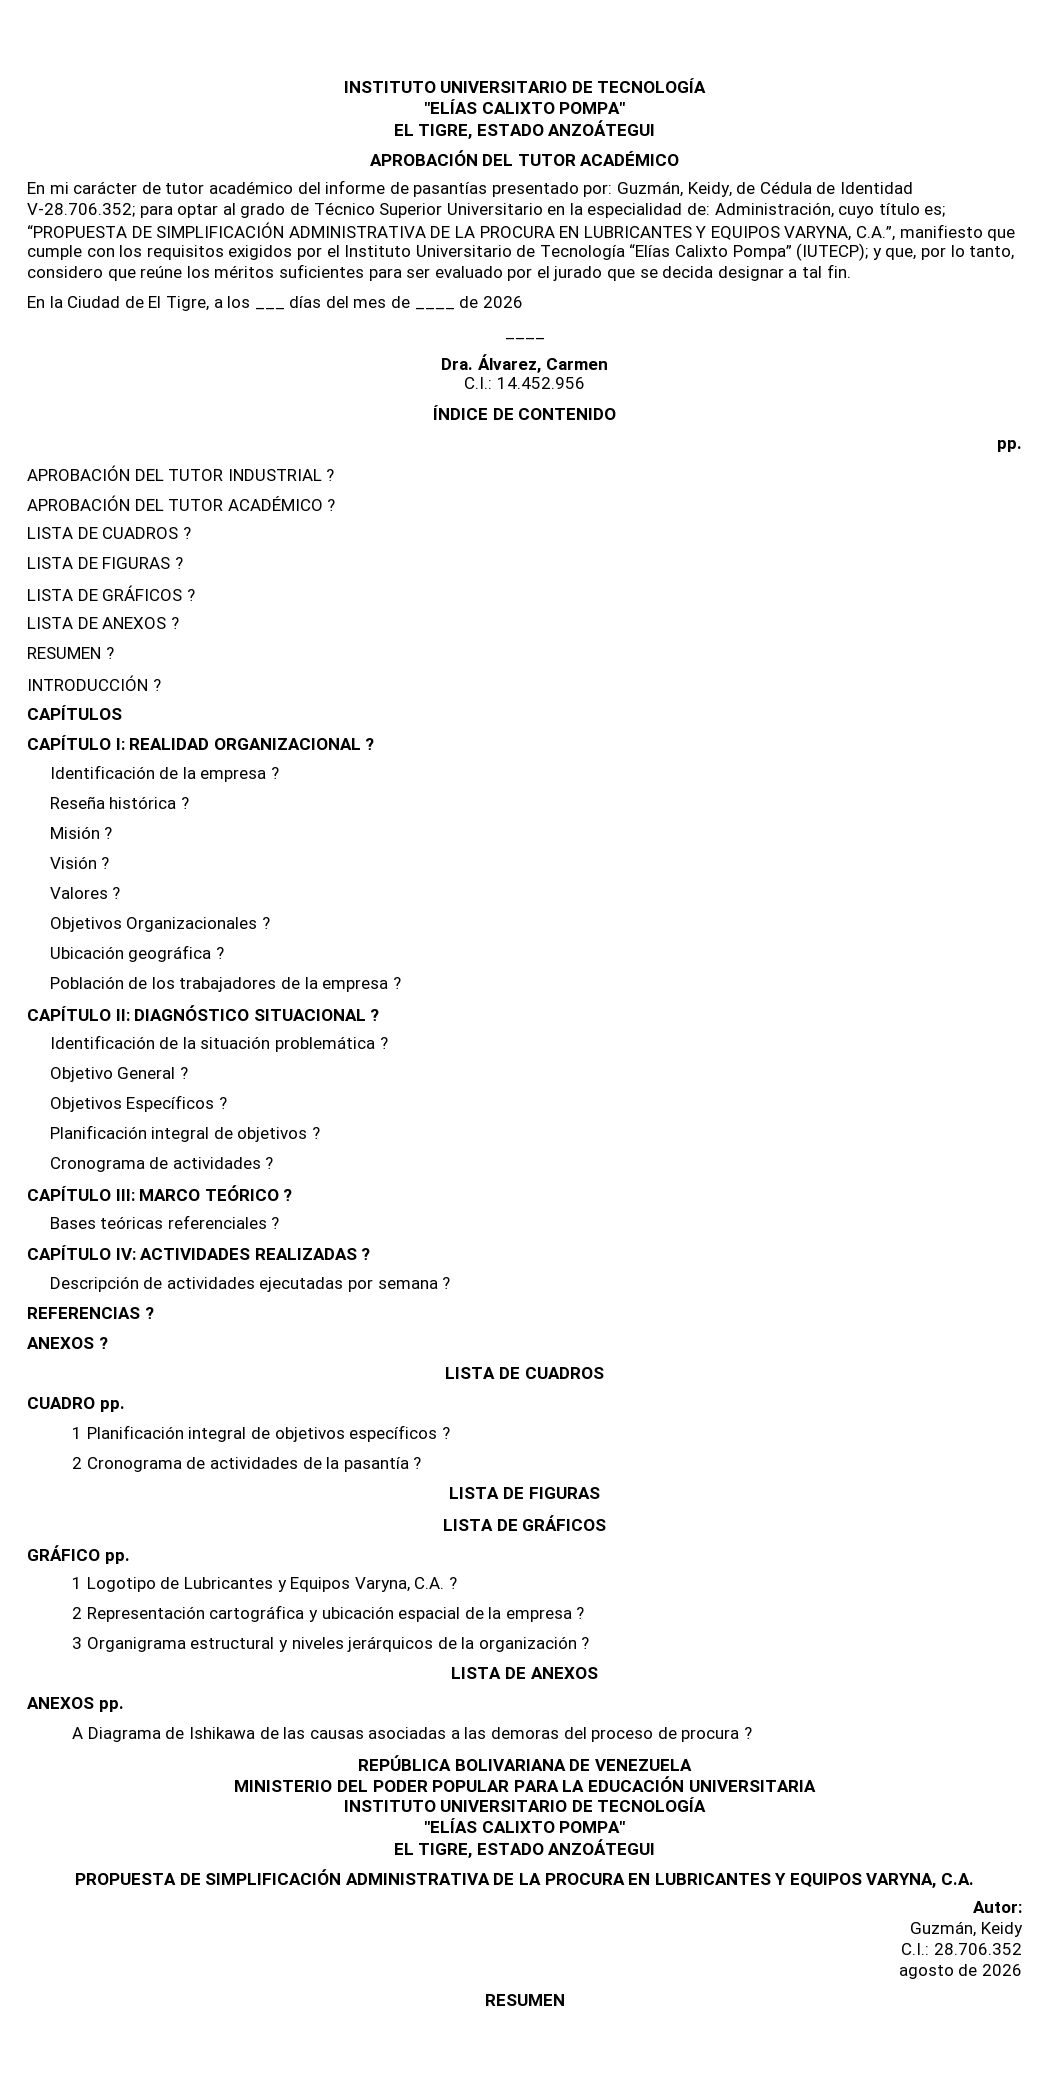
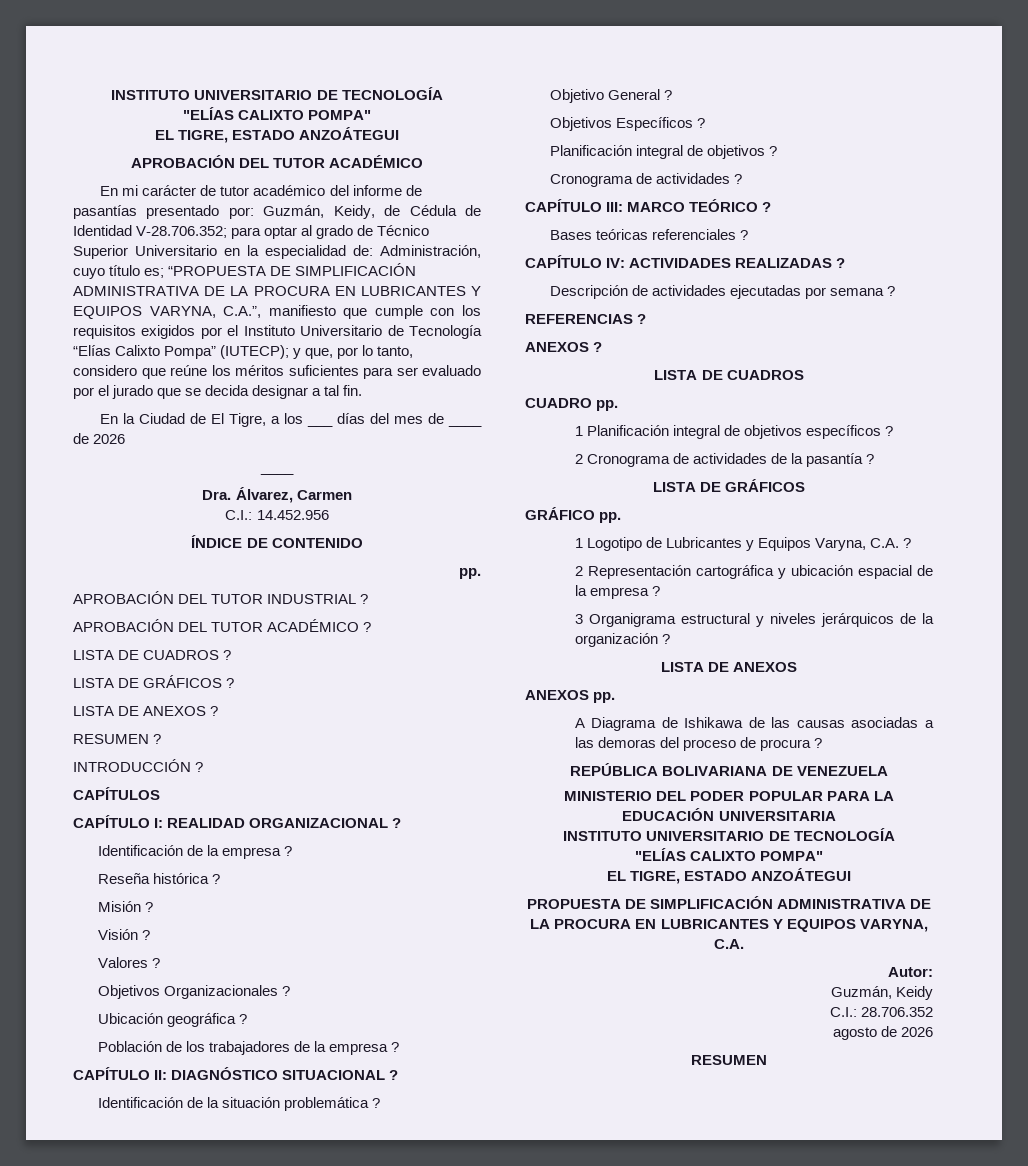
[27,557,183,569] // LISTA DE FIGURAS ? -> (232, 655) none
[449,1487,600,1499] // LISTA DE FIGURAS -> (874, 459) none

